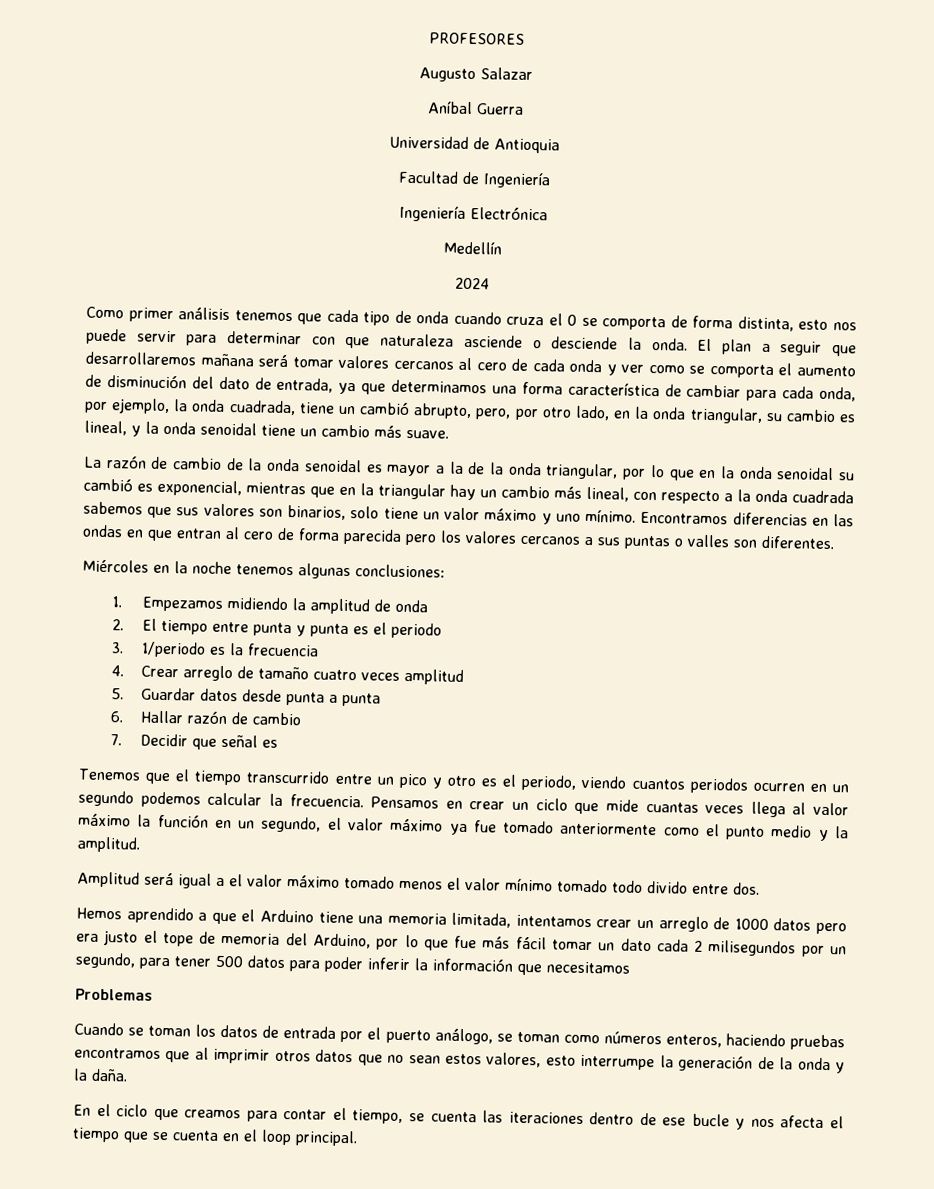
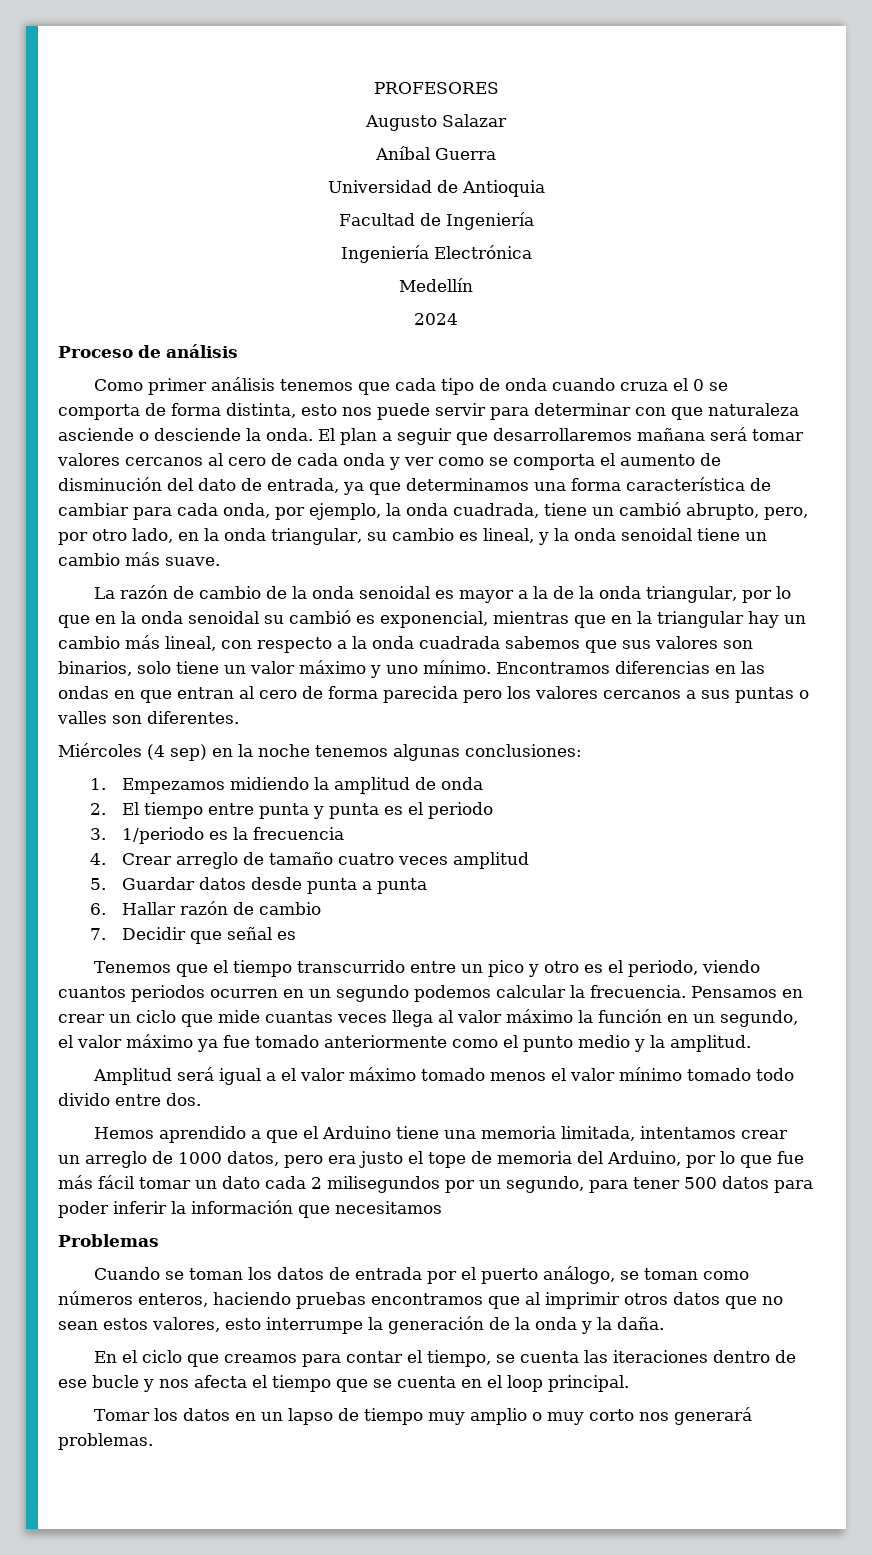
(490, 283) none -> [58,344,238,358] // Proceso de análisis
(149, 566) none -> [147,744,207,761] (4 sep)
[773,918,812,931] datos -> [227,1151,279,1166] datos,
(358, 1138) none -> [94,1407,753,1425] [58,1433,153,1450] // Tomar los datos en un lapso de tiempo muy amplio o muy corto nos generará problemas.

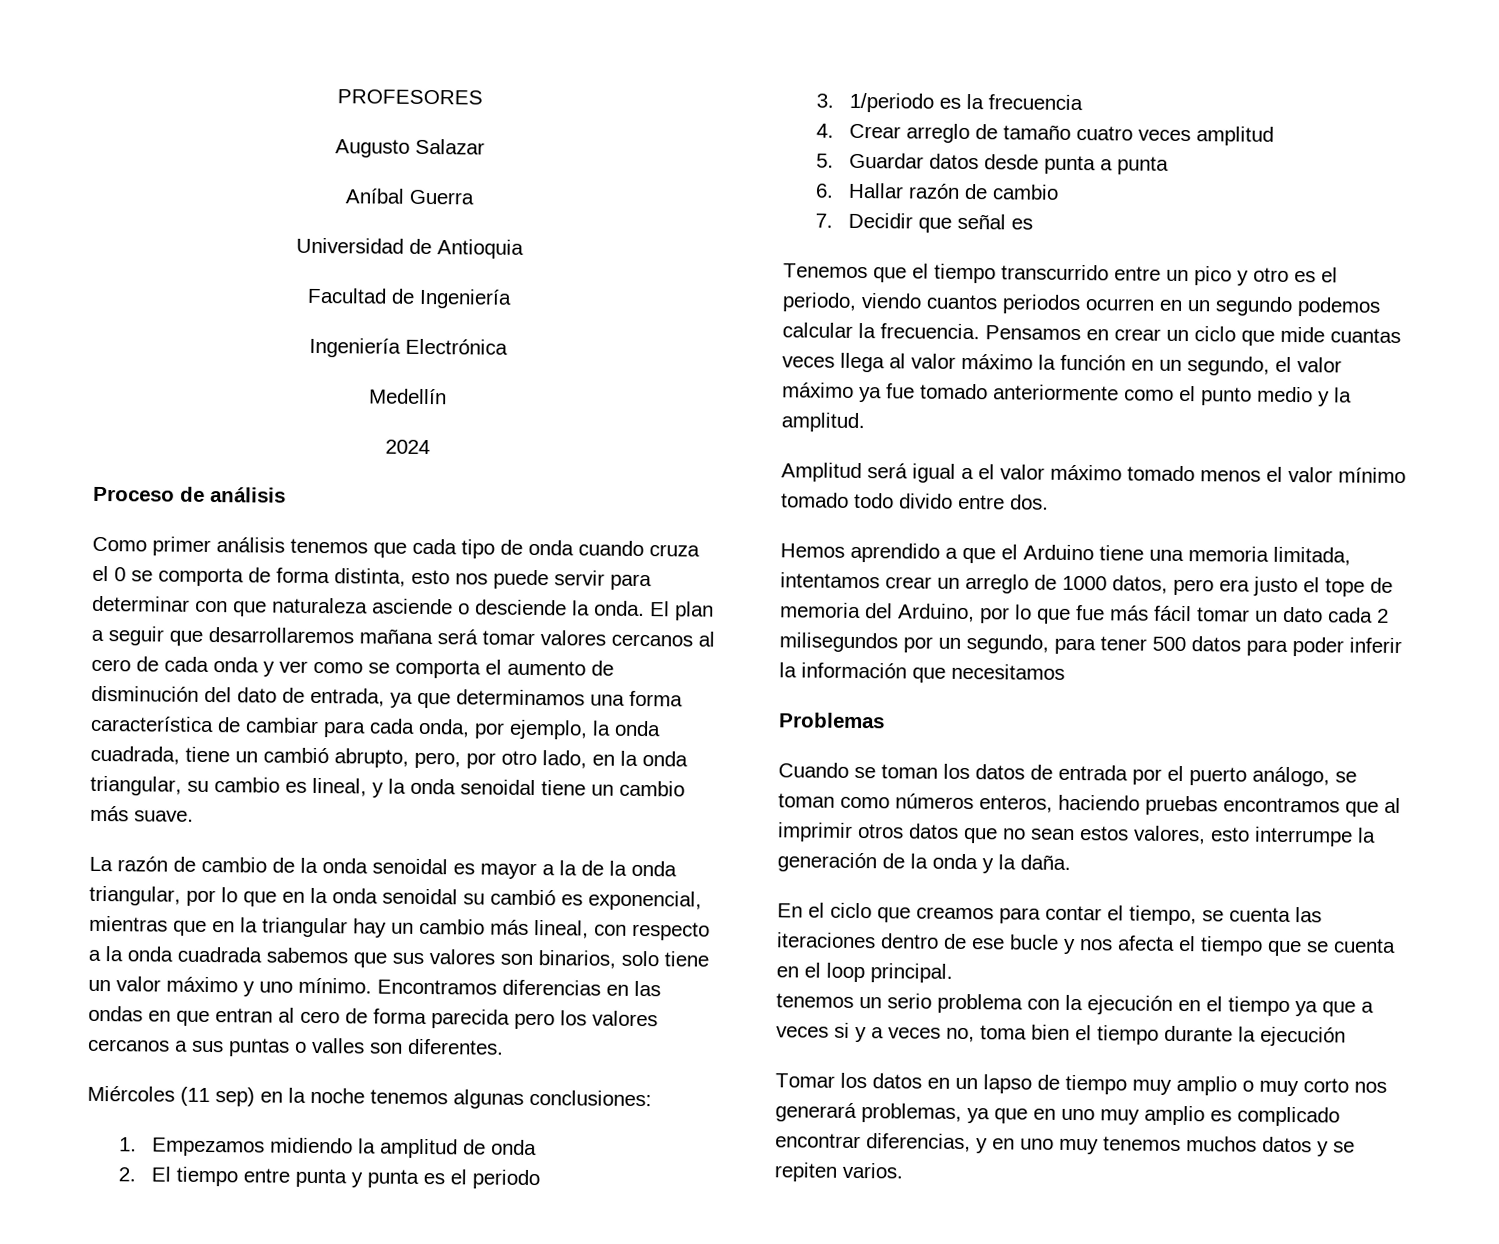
[147,744,165,760] (4 -> [180,1086,210,1107] (11
(629, 1383) none -> [776,993,1374,1017] [776,1022,1346,1047] // tenemos un serio problema con la ejecución en el tiempo ya que a veces si y a veces no, toma bien el tiempo durante la ejecución
[58,1433,153,1450] problemas. -> [861,1103,1340,1127] [775,1133,1355,1157] [774,1162,903,1182] problemas, ya que en uno muy amplio es complicado encontrar diferencias, y en uno muy tenemos muchos datos y se repiten varios.

